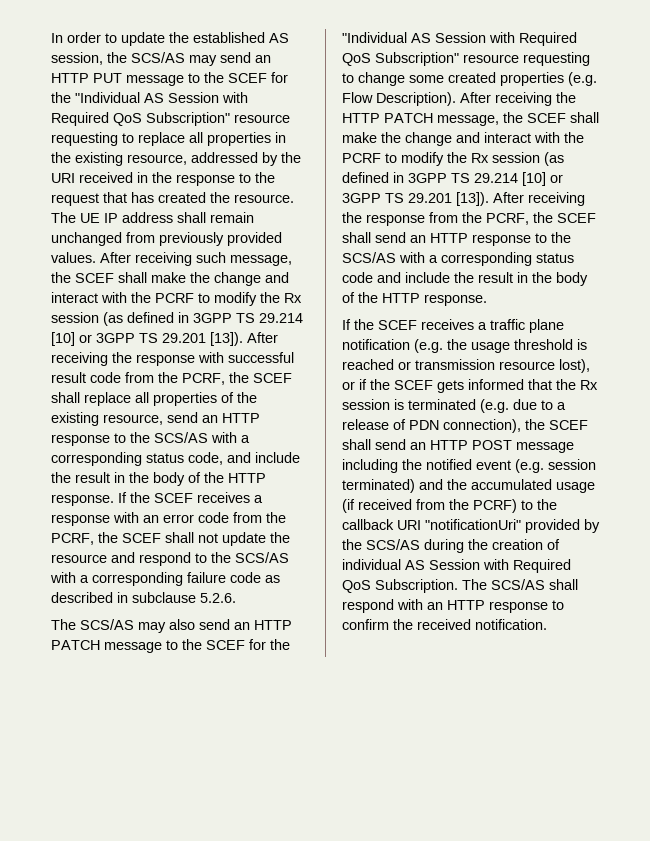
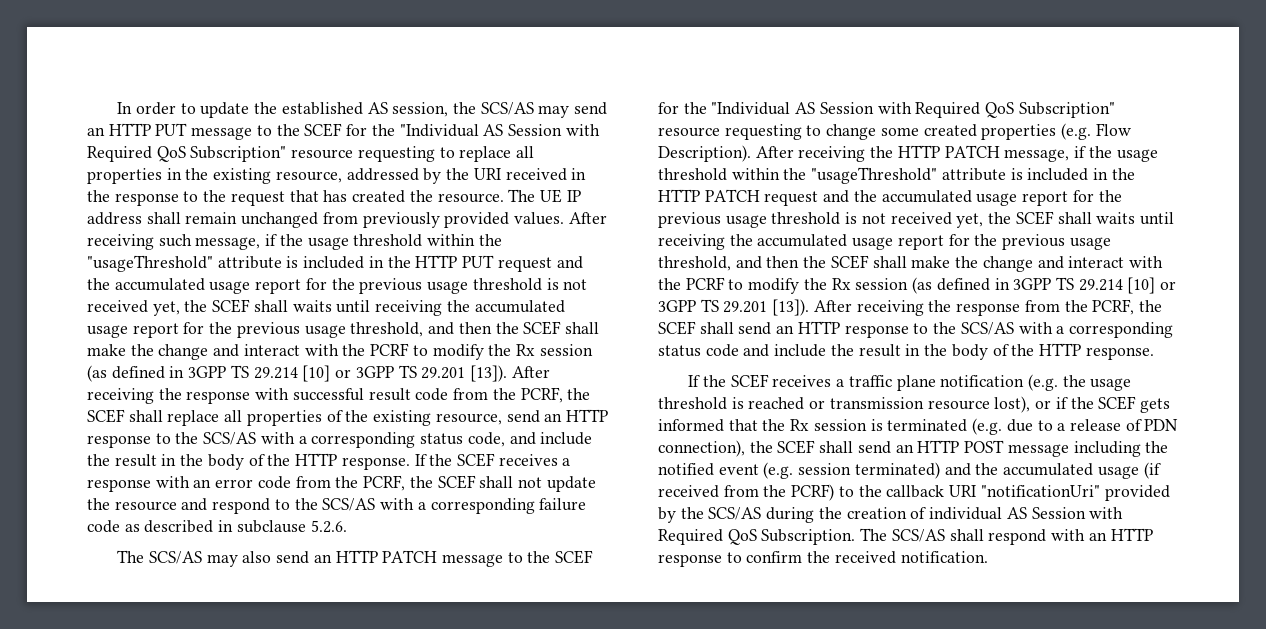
(292, 260) none -> [265,234,502,250] [87,255,583,272] [87,278,588,294] [87,299,565,316] [87,322,492,338] if the usage threshold within the "usageThreshold" attribute is included in the HTTP PUT request and the accumulated usage report for the previous usage threshold is not received yet, the SCEF shall waits until receiving the accumulated usage report for the previous usage threshold, and then
(499, 120) none -> [1074,146,1158,162] [658,167,1135,184] [658,189,1122,206] [658,211,1174,228] [658,234,1111,250] [658,256,800,271] if the usage threshold within the "usageThreshold" attribute is included in the HTTP PATCH request and the accumulated usage report for the previous usage threshold is not received yet, the SCEF shall waits until receiving the accumulated usage report for the previous usage threshold, and then

